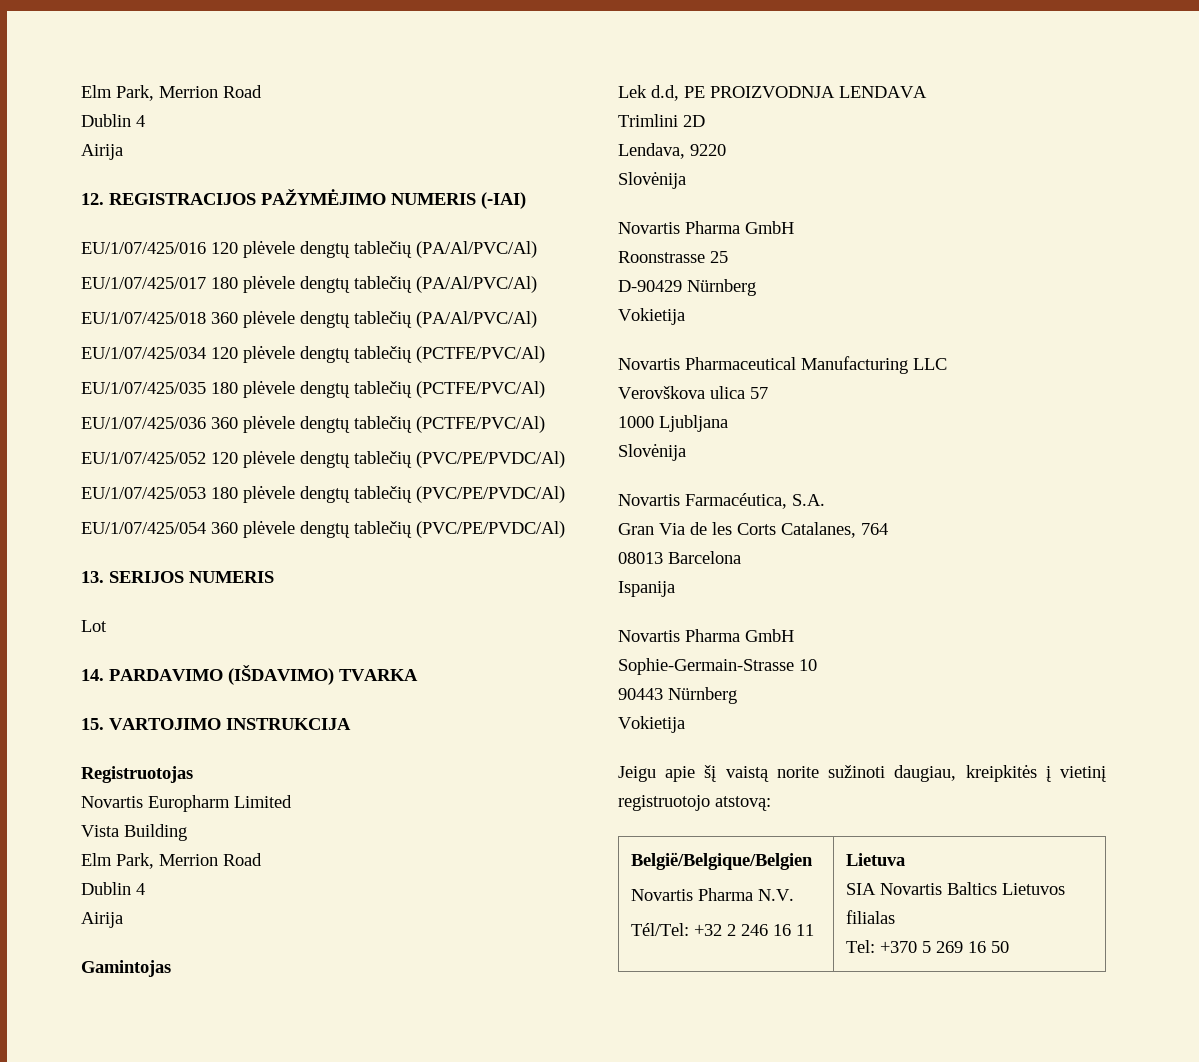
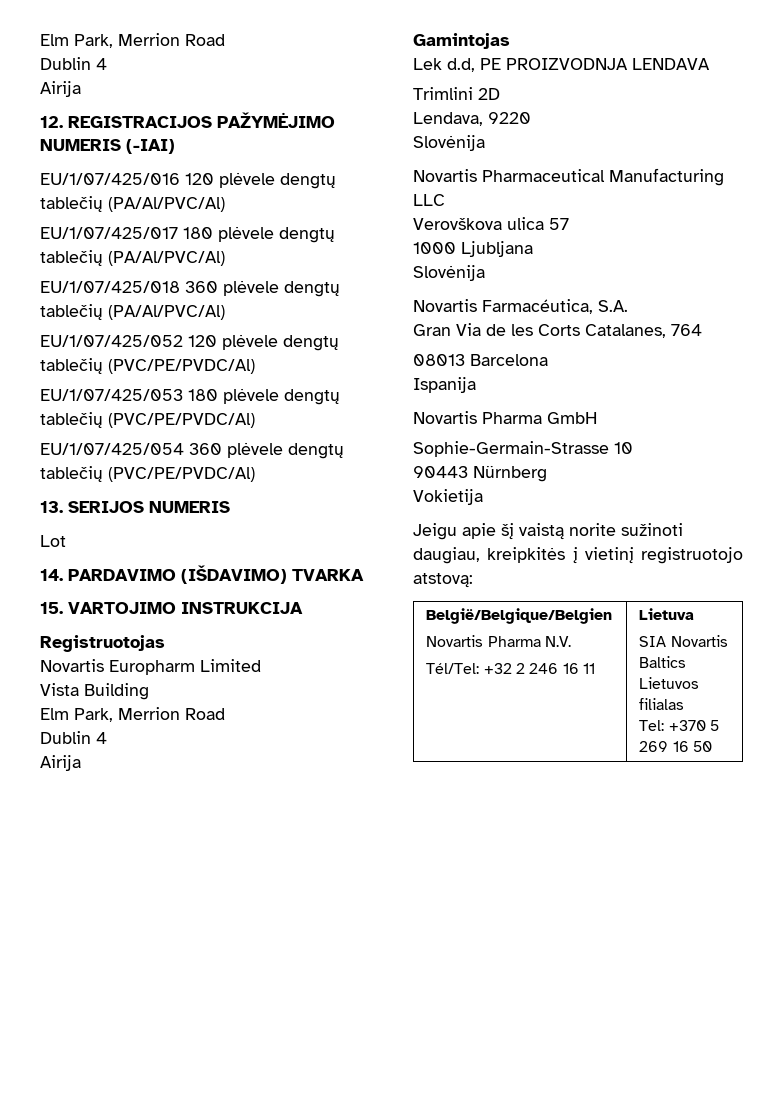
[81,345,545,363] [81,380,545,398] [81,415,545,433] // EU/1/07/425/034 120 plėvele dengtų tablečių (PCTFE/PVC/Al) // EU/1/07/425/035 180 plėvele dengtų tablečių (PCTFE/PVC/Al) // EU/1/07/425/036 360 plėvele dengtų tablečių (PCTFE/PVC/Al) -> (225, 312) none
[618,221,794,234] [618,251,728,263] [618,279,756,296] [618,308,685,325] // Novartis Pharma GmbH // Roonstrasse 25 // D-90429 Nürnberg // Vokietija -> (485, 143) none

